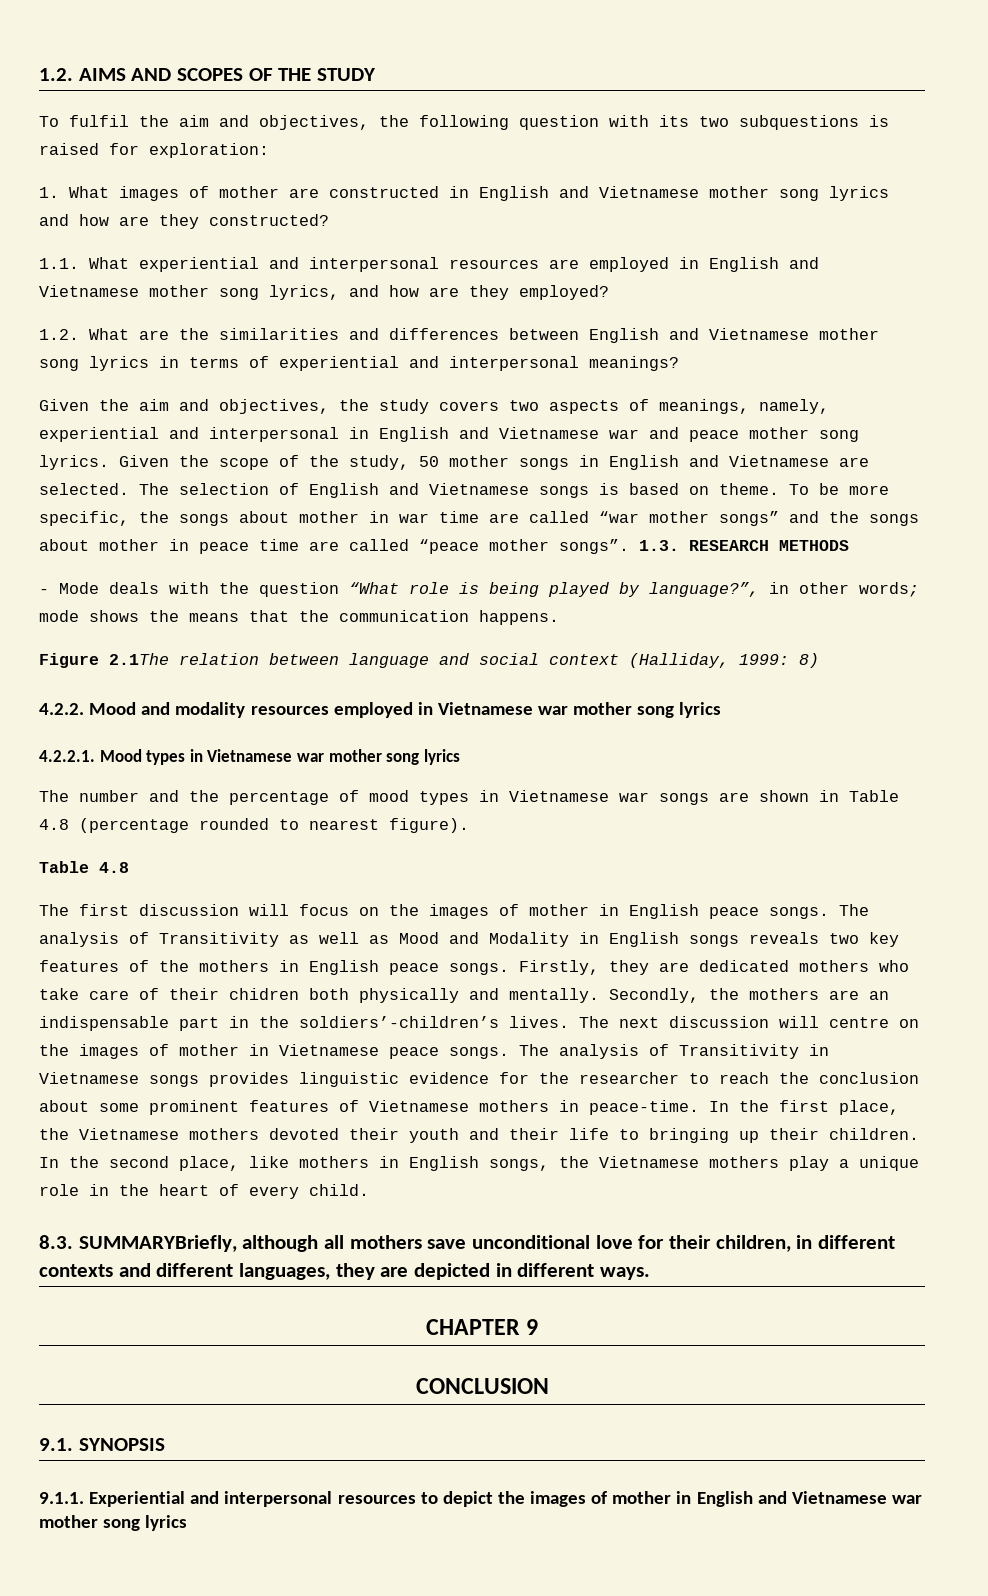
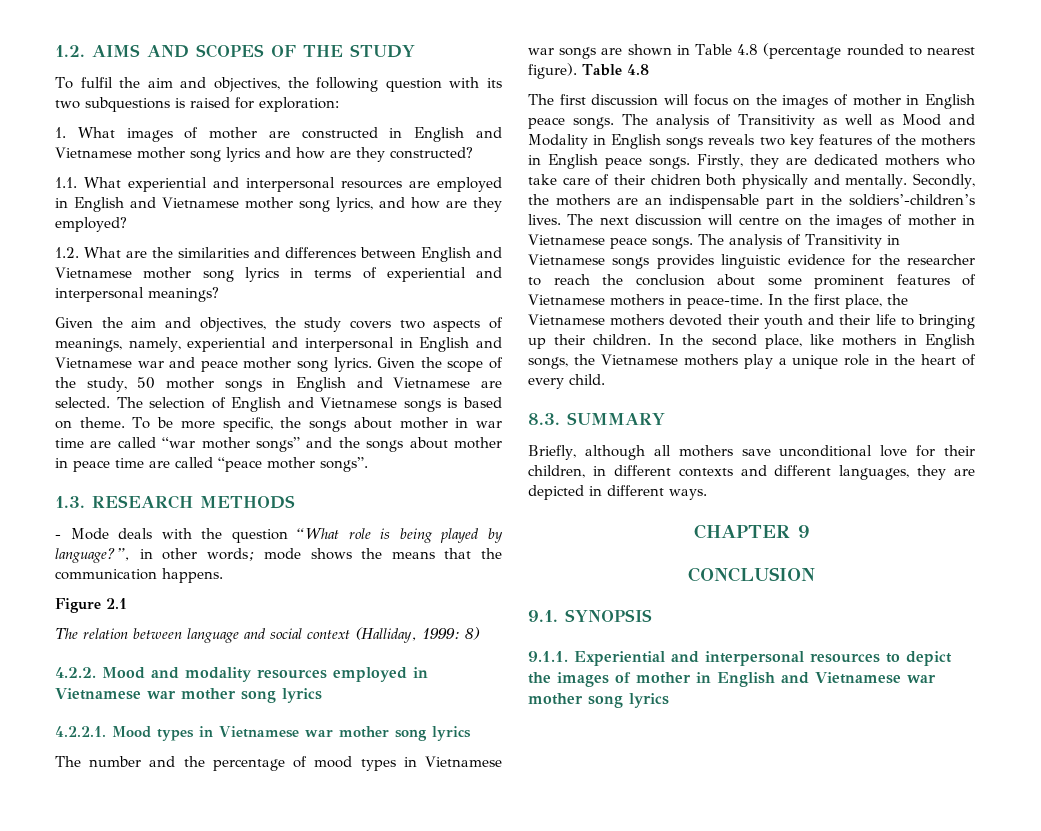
(629, 546) none -> (368, 464) //
[109,653,169,665] 2.1The -> [106,598,127,609] [55,628,78,639] 2.1 // The
(469, 825) // -> (577, 71) none
[78,1235,237,1252] SUMMARYBriefly, -> [567,412,665,425] [528,445,576,460] SUMMARY // Briefly,

